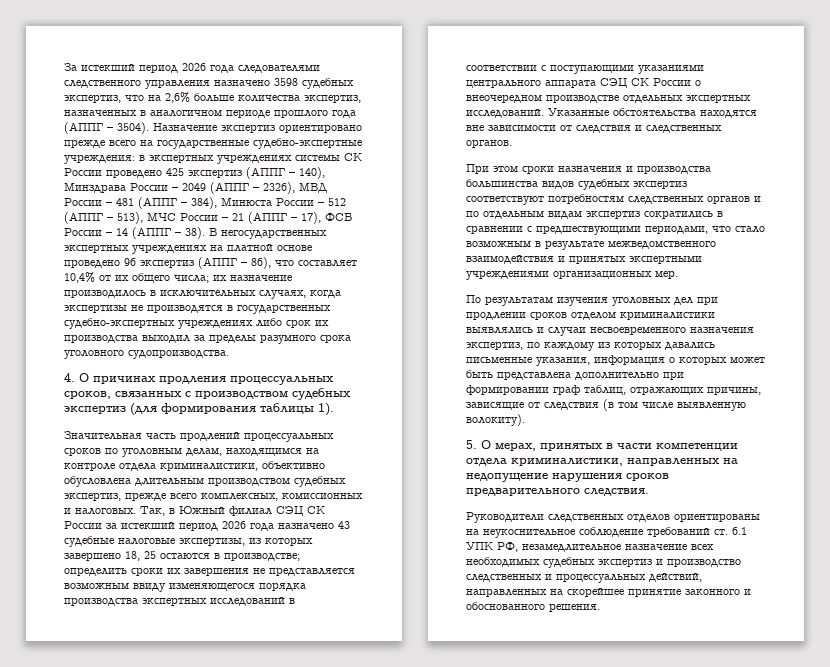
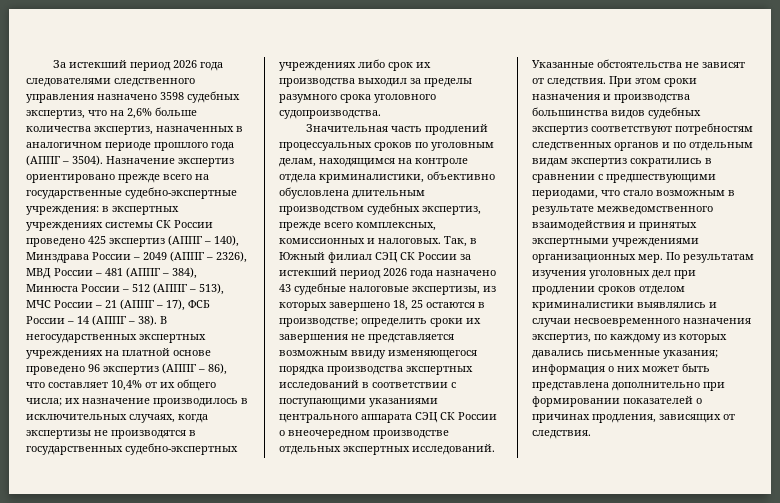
[64,373,334,385] [64,388,351,400] [64,403,334,416] // 4. О причинах продления процессуальных сроков, связанных с производством судебных экспертиз (для формирования таблицы 1). -> (381, 114) none
[700,110,757,118] [466,124,722,133] [466,140,512,148] находятся вне зависимости от следствия и следственных органов. // -> [685,62,745,68] [532,78,606,87] не зависят от следствия.
(678, 274) // -> (663, 258) none
[536,357,590,366] указания, -> [663,350,718,359] указания;
[679,357,727,365] которых -> [617,366,640,372] них
[553,385,761,395] [466,399,746,411] [466,414,525,426] [466,440,738,451] [466,458,738,466] [466,473,669,482] [466,488,649,496] [466,512,760,523] [466,527,747,538] [466,542,714,552] [466,557,741,568] [466,573,702,583] [466,588,751,597] [466,602,600,612] граф таблиц, отражающих причины, зависящие от следствия (в том числе выявленную волокиту). // 5. О мерах, принятых в части компетенции отдела криминалистики, направленных на недопущение нарушения сроков предварительного следствия. // Руководители следственных отделов ориентированы на неукоснительное соблюдение требований ст. 6.1 УПК РФ, незамедлительное назначение всех необходимых судебных экспертиз и производство следственных и процессуальных действий, направленных на скорейшее принятие законного и обоснованного решения. -> [623,396,702,404] [532,414,735,423] [532,430,591,439] показателей о причинах продления, зависящих от следствия.

